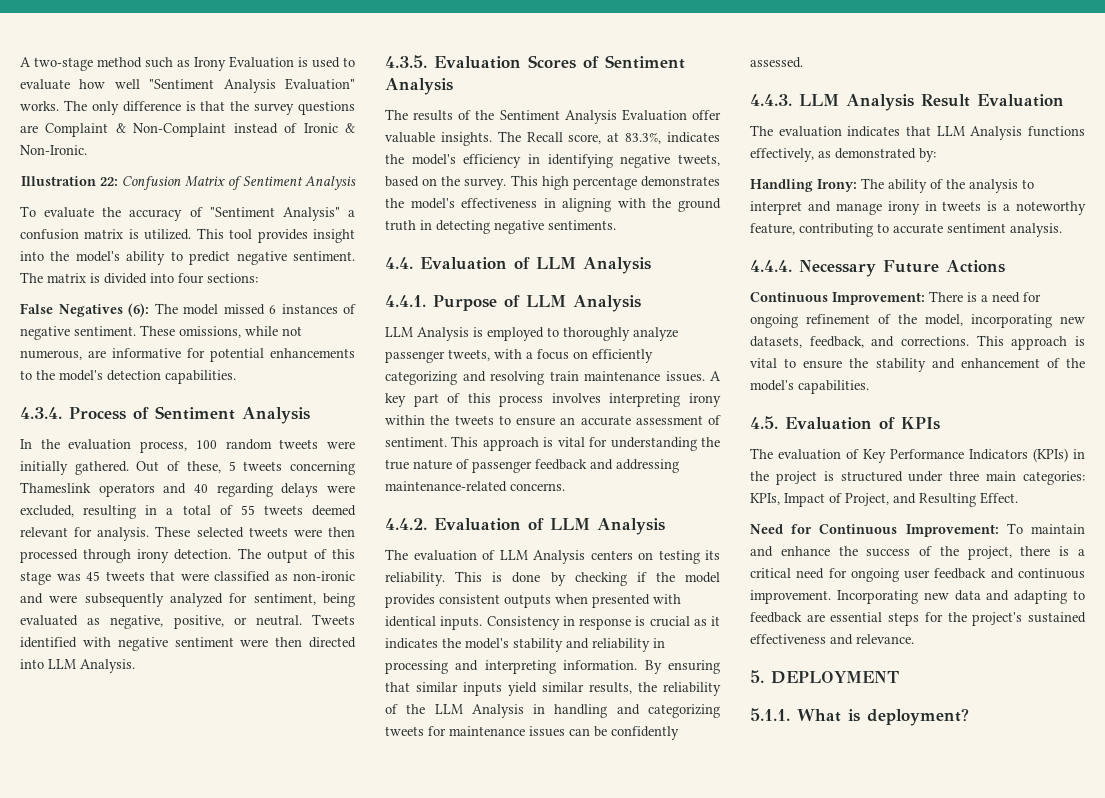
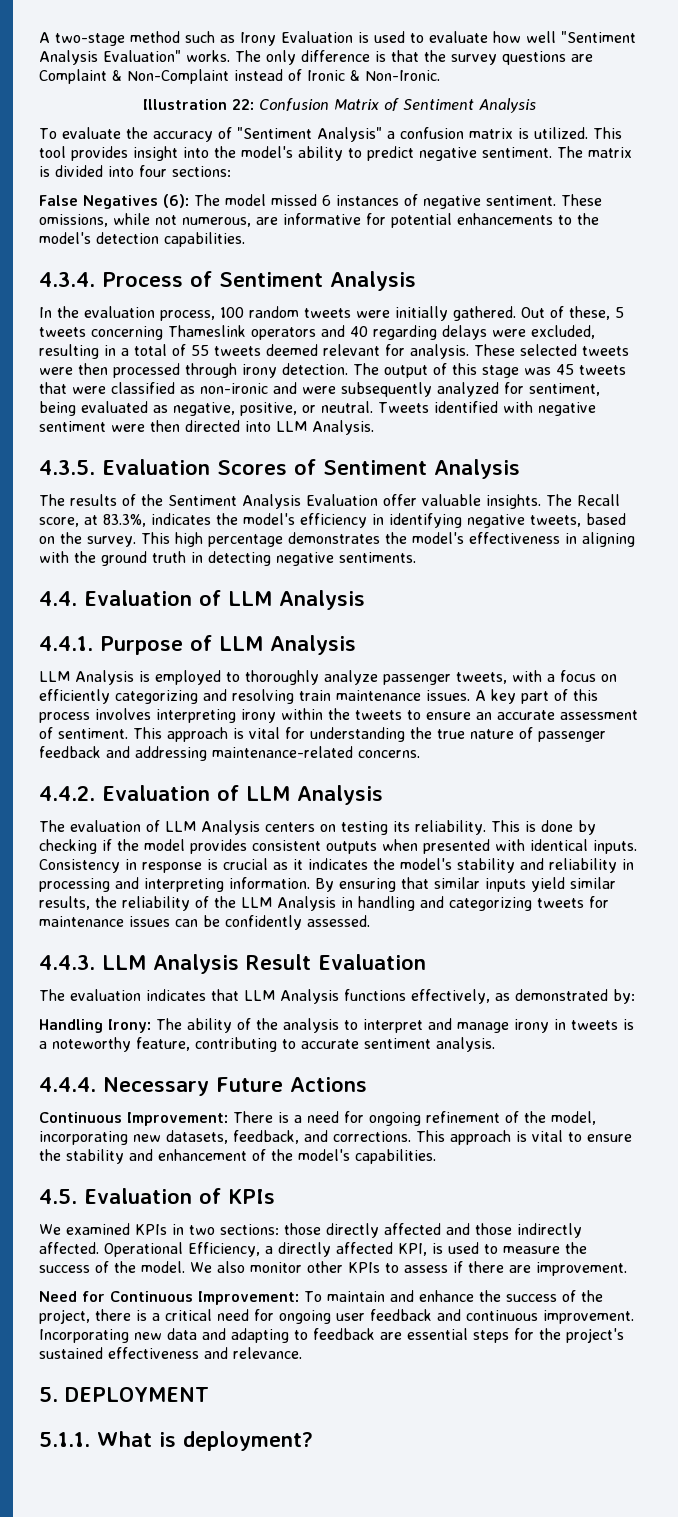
[750,448,1085,463] [750,471,1085,485] [750,492,1018,507] The evaluation of Key Performance Indicators (KPIs) in the project is structured under three main categories: KPIs, Impact of Project, and Resulting Effect. -> [39,1223,582,1238] [39,1242,587,1257] [39,1261,627,1276] We examined KPIs in two sections: those directly affected and those indirectly affected. Operational Efficiency, a directly affected KPI, is used to measure the success of the model. We also monitor other KPIs to assess if there are improvement.

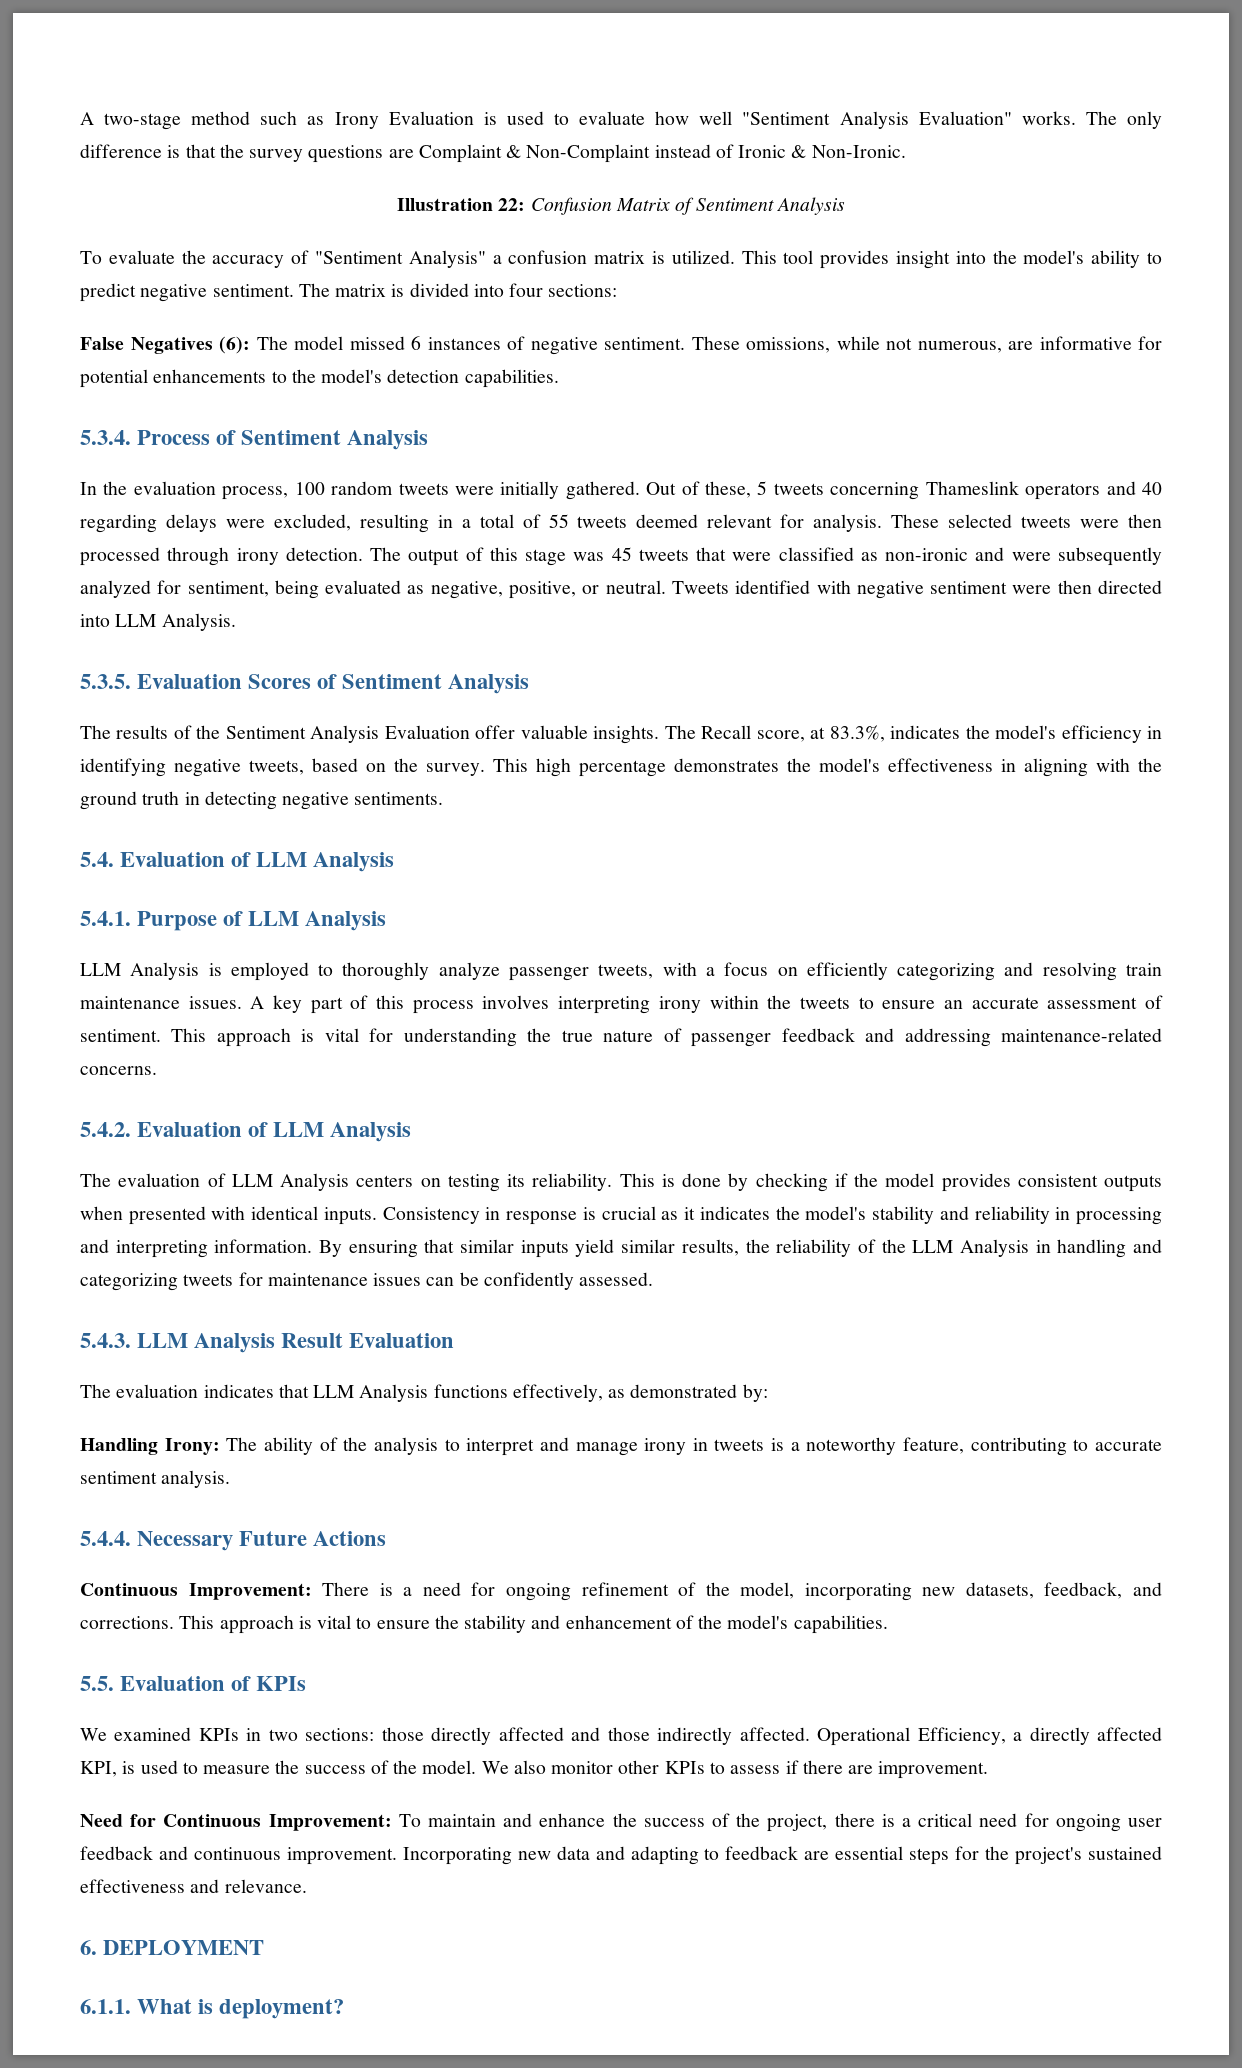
[39,272,95,287] 4.3.4. -> [80,430,131,445] 5.3.4.
[39,460,95,475] 4.3.5. -> [80,674,131,689] 5.3.5.
[39,590,365,610] [39,636,93,651] 4.4. Evaluation of LLM Analysis // 4.4.1. -> [80,852,395,872] [80,911,131,926] 5.4. Evaluation of LLM Analysis // 5.4.1.
[39,786,95,801] 4.4.2. -> [80,1122,131,1137] 5.4.2.
[39,955,95,970] 4.4.3. -> [80,1333,131,1348] 5.4.3.
[39,1077,96,1092] 4.4.4. -> [80,1531,131,1546] 5.4.4.
[39,1189,77,1204] 4.5. -> [80,1676,114,1691] 5.5.
[39,1387,58,1402] 5. -> [80,1940,97,1955] 6.
[39,1432,90,1447] 5.1.1. -> [80,1999,131,2014] 6.1.1.

